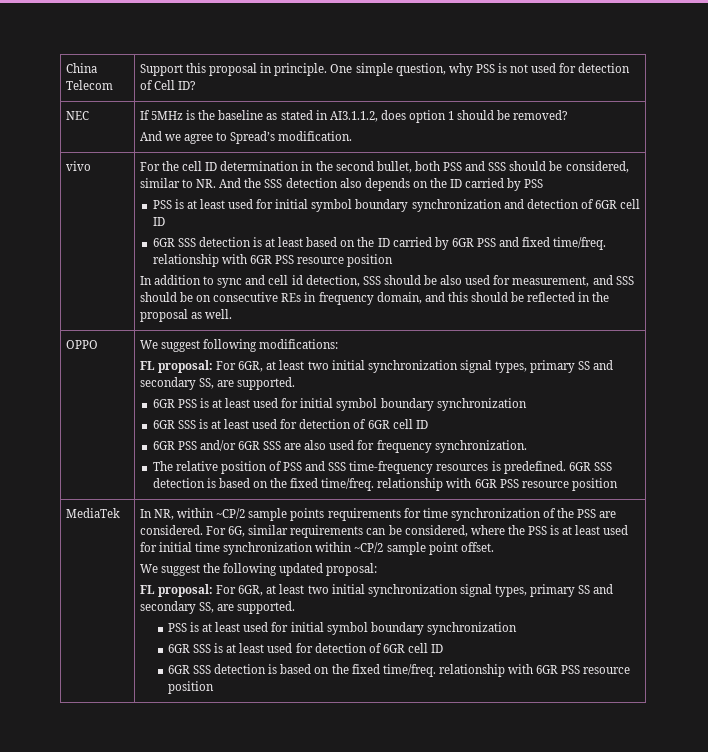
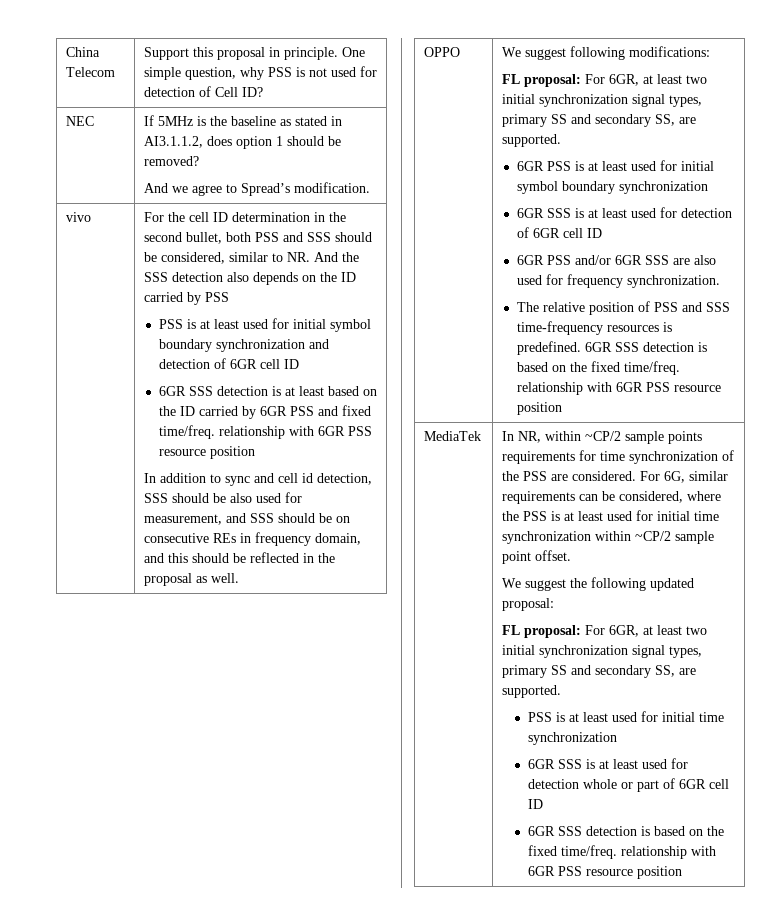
[326,622,517,635] [167,643,367,653] symbol boundary synchronization // 6GR SSS is at least used for detection -> [698,712,724,722] [527,732,617,745] [527,758,688,769] [527,779,659,792] time synchronization // 6GR SSS is at least used for detection whole or part

